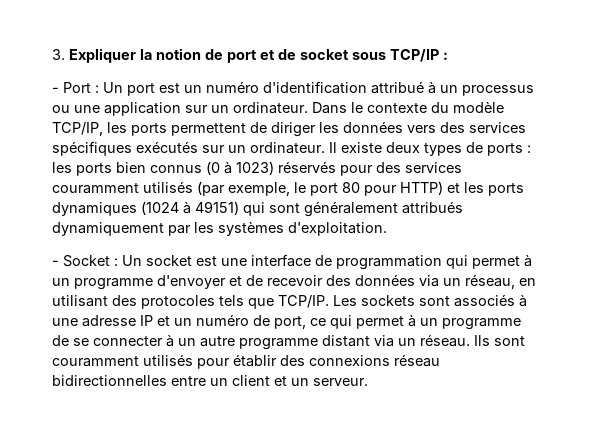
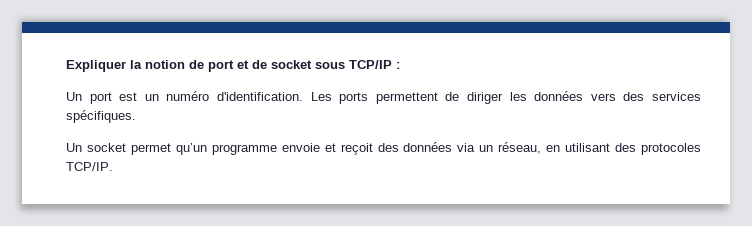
[52,49,65,60] 3. -> (66, 66) none
[52,82,99,93] - Port : -> (400, 65) none
[263,81,534,96] [52,101,504,116] [52,122,127,136] d'identification attribué à un processus ou une application sur un ordinateur. Dans le contexte du modèle TCP/IP, les -> [216,92,332,101] d'identification. Les
[52,141,531,156] [52,161,462,176] [52,181,524,196] [52,201,463,217] [52,221,387,236] [52,254,532,270] [52,275,323,290] spécifiques exécutés sur un ordinateur. Il existe deux types de ports : les ports bien connus (0 à 1023) réservés pour des services couramment utilisés (par exemple, le port 80 pour HTTP) et les ports dynamiques (1024 à 49151) qui sont généralement attribués dynamiquement par les systèmes d'exploitation. // - Socket : Un socket est une interface de programmation qui permet à un programme d'envoyer et de recevoir -> [66,110,136,123] [66,143,373,155] spécifiques. // Un socket permet qu’un programme envoie et reçoit
[219,294,527,309] [52,314,521,330] [52,334,525,350] [52,354,440,369] [52,375,368,386] tels que TCP/IP. Les sockets sont associés à une adresse IP et un numéro de port, ce qui permet à un programme de se connecter à un autre programme distant via un réseau. Ils sont couramment utilisés pour établir des connexions réseau bidirectionnelles entre un client et un serveur. -> [66,162,113,171] TCP/IP.

